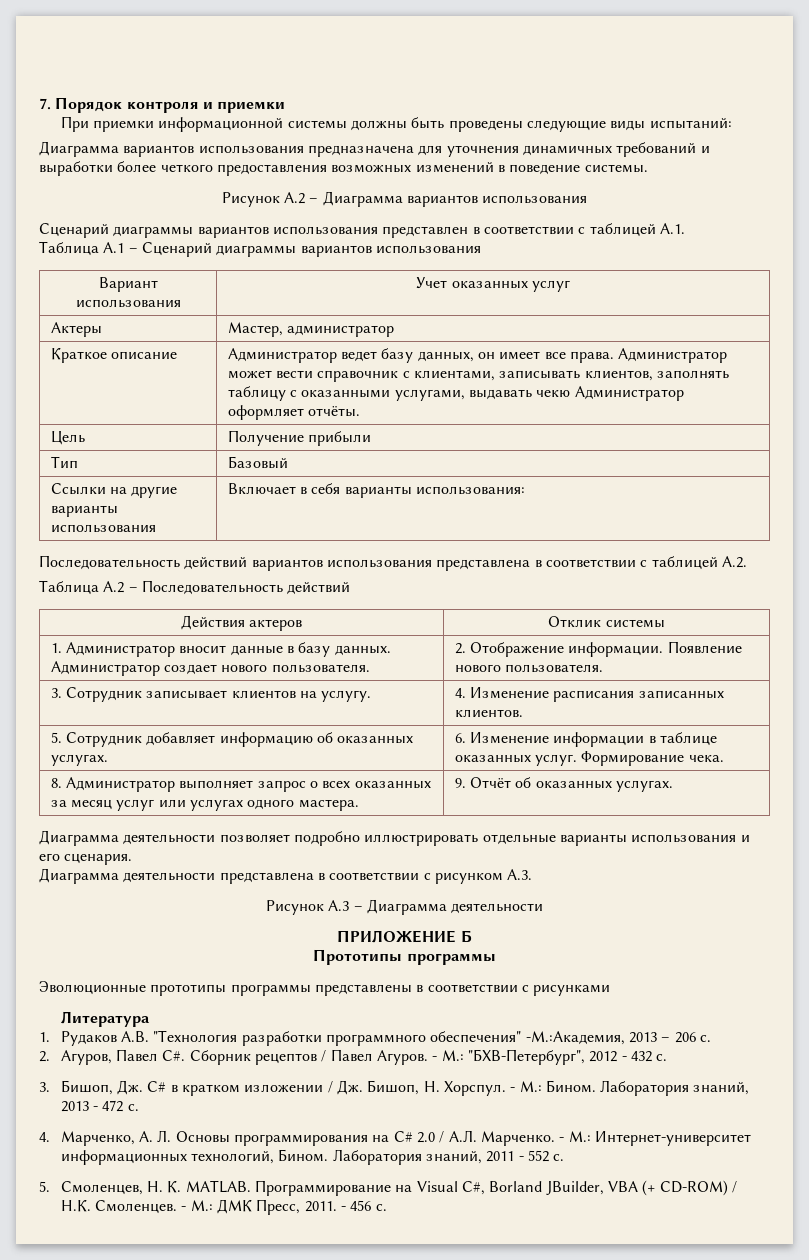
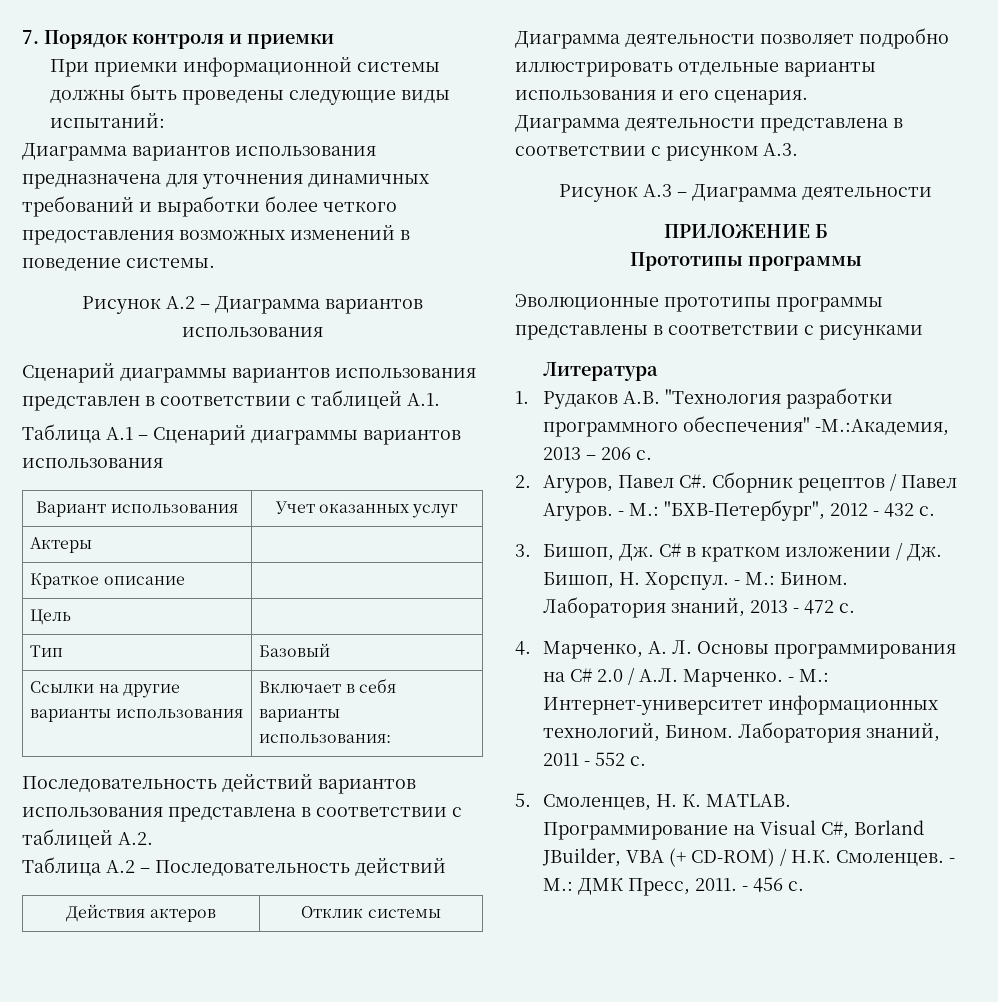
[227,322,395,337] Мастер, администратор -> (93, 545) none
[227,348,728,363] [227,370,730,382] [227,386,684,401] [227,405,361,420] Администратор ведет базу данных, он имеет все права. Администратор может вести справочник с клиентами, записывать клиентов, заполнять таблицу с оказанными услугами, выдавать чекю Администратор оформляет отчёты. -> (185, 580) none
[227,430,372,446] Получение прибыли -> (72, 617) none
[50,642,391,657] [50,661,370,676] [454,641,742,657] [454,664,604,673] [50,687,372,702] [454,687,724,702] [454,709,523,718] [50,732,414,747] [50,754,108,766] [454,732,718,747] [454,751,724,766] [50,777,431,792] [50,799,359,811] [454,777,674,792] // 1. Администратор вносит данные в базу данных. Администратор создает нового пользователя. | 2. Отображение информации. Появление нового пользователя. // 3. Сотрудник записывает клиентов на услугу. | 4. Изменение расписания записанных клиентов. // 5. Сотрудник добавляет информацию об оказанных услугах. | 6. Изменение информации в таблице оказанных услуг. Формирование чека. // 8. Администратор выполняет запрос о всех оказанных за месяц услуг или услугах одного мастера. | 9. Отчёт об оказанных услугах. -> (441, 913) none

